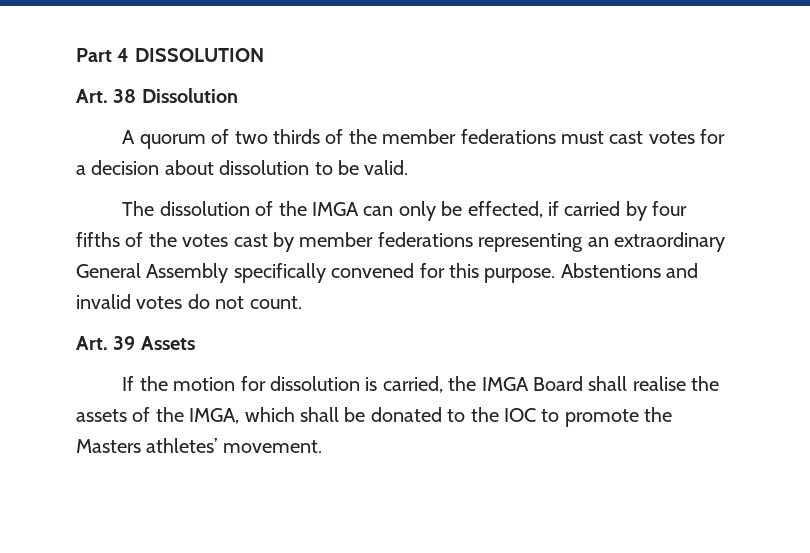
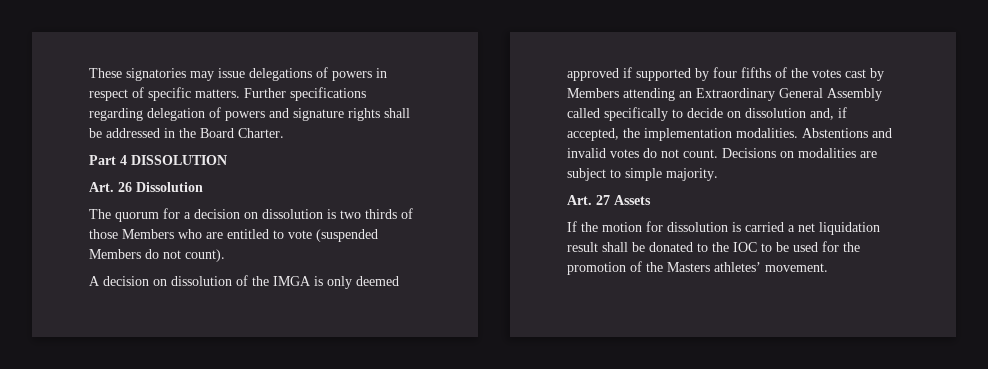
(76, 55) none -> [89,67,387,81] [89,87,366,101] [89,107,410,121] [89,128,284,138] These signatories may issue delegations of powers in respect of specific matters. Further specifications regarding delegation of powers and signature rights shall be addressed in the Board Charter. //
[113,89,137,103] 38 -> [118,182,132,192] 26
[122,129,726,149] [76,160,409,175] [122,201,621,221] A quorum of two thirds of the member federations must cast votes for a decision about dissolution to be valid. // The dissolution of the IMGA can only be effected, if carried -> [89,208,413,222] [89,229,378,242] [89,249,225,262] [89,275,399,289] [567,67,691,81] The quorum for a decision on dissolution is two thirds of those Members who are entitled to vote (suspended Members do not count). // A decision on dissolution of the IMGA is only deemed approved if supported
[299,232,725,252] [76,263,556,283] member federations representing an extraordinary General Assembly specifically convened for this purpose. -> [567,88,882,101] [567,107,847,121] [567,128,798,141] Members attending an Extraordinary General Assembly called specifically to decide on dissolution and, if accepted, the implementation modalities.
[76,336,136,350] // Art. 39 -> [722,148,877,158] [567,168,718,181] [567,195,610,205] Decisions on modalities are subject to simple majority. // Art. 27
[382,376,720,393] [76,407,295,424] carried, the IMGA Board shall realise the assets of the IMGA, which -> [745,222,880,235] [567,242,598,252] carried a net liquidation result
[564,409,639,427] promote -> [776,241,860,252] [567,261,642,275] be used for the promotion of

